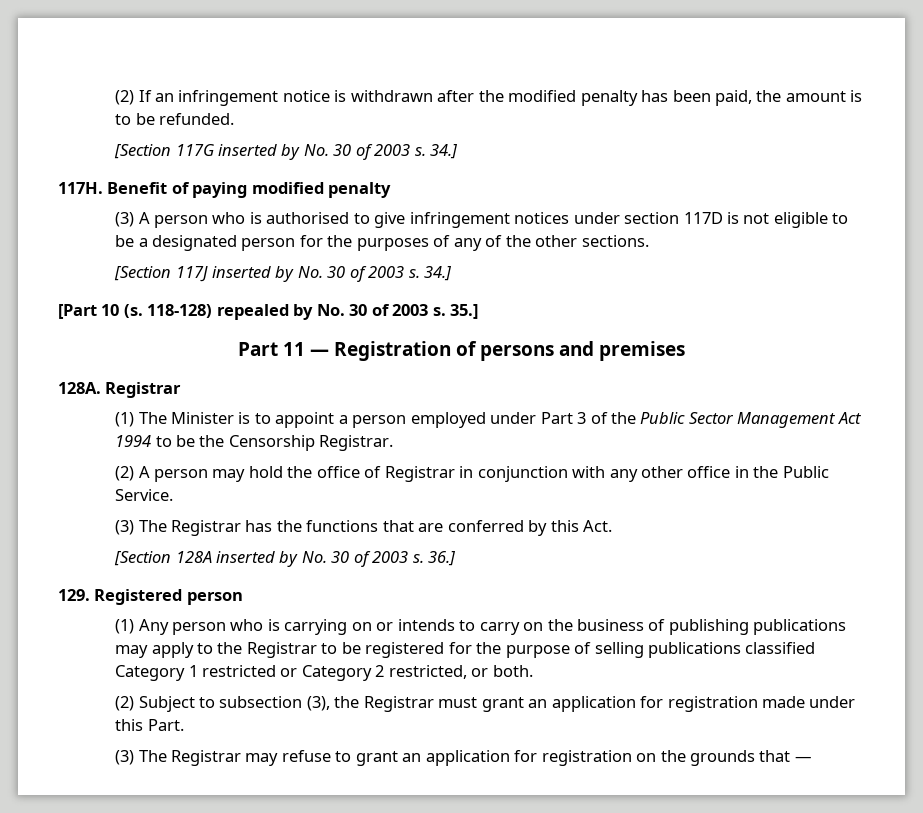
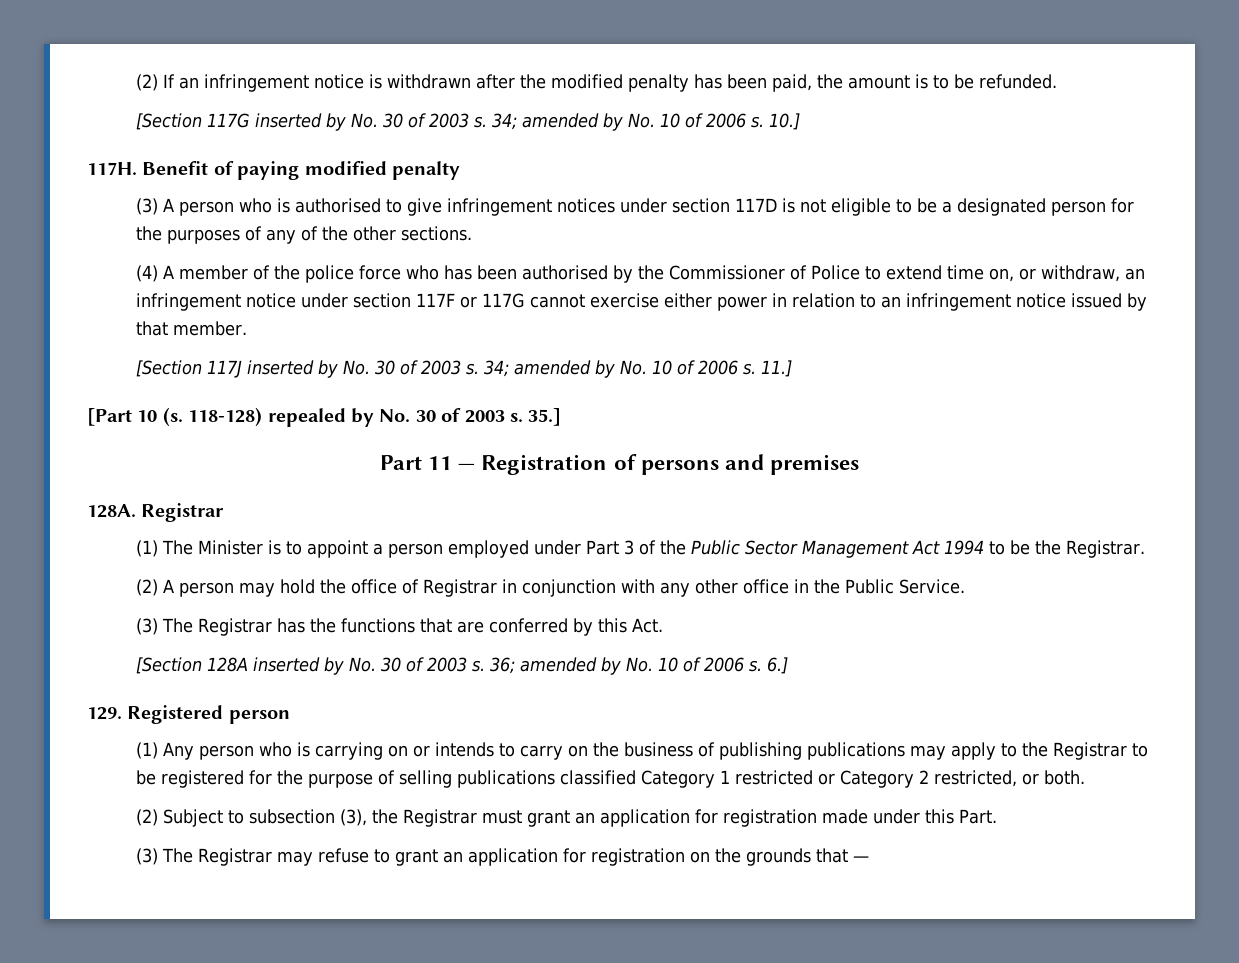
[430,144,459,159] 34.] -> [491,113,800,131] 34; amended by No. 10 of 2006 s. 10.]
(649, 241) none -> [135,265,1145,283] [135,293,1147,311] [135,321,247,336] // (4) A member of the police force who has been authorised by the Commissioner of Police to extend time on, or withdraw, an infringement notice under section 117F or 117G cannot exercise either power in relation to an infringement notice issued by that member.
[424,266,453,281] 34.] -> [483,360,792,378] 34; amended by No. 10 of 2006 s. 11.]
[228,435,315,451] Censorship -> (1061, 547) none
[428,551,457,566] 36.] -> [489,657,788,675] 36; amended by No. 10 of 2006 s. 6.]

